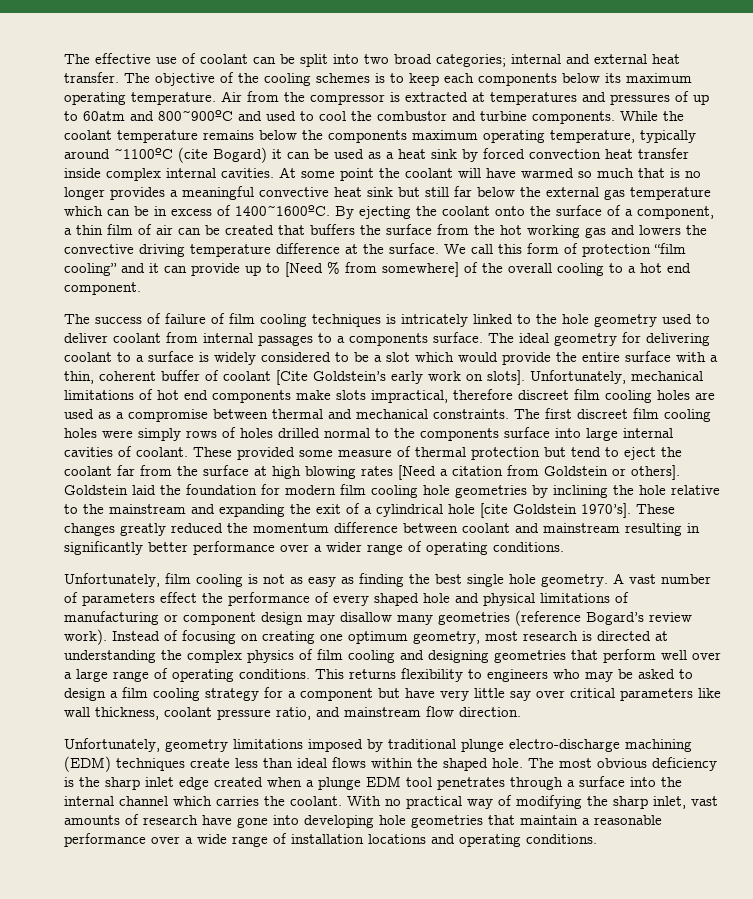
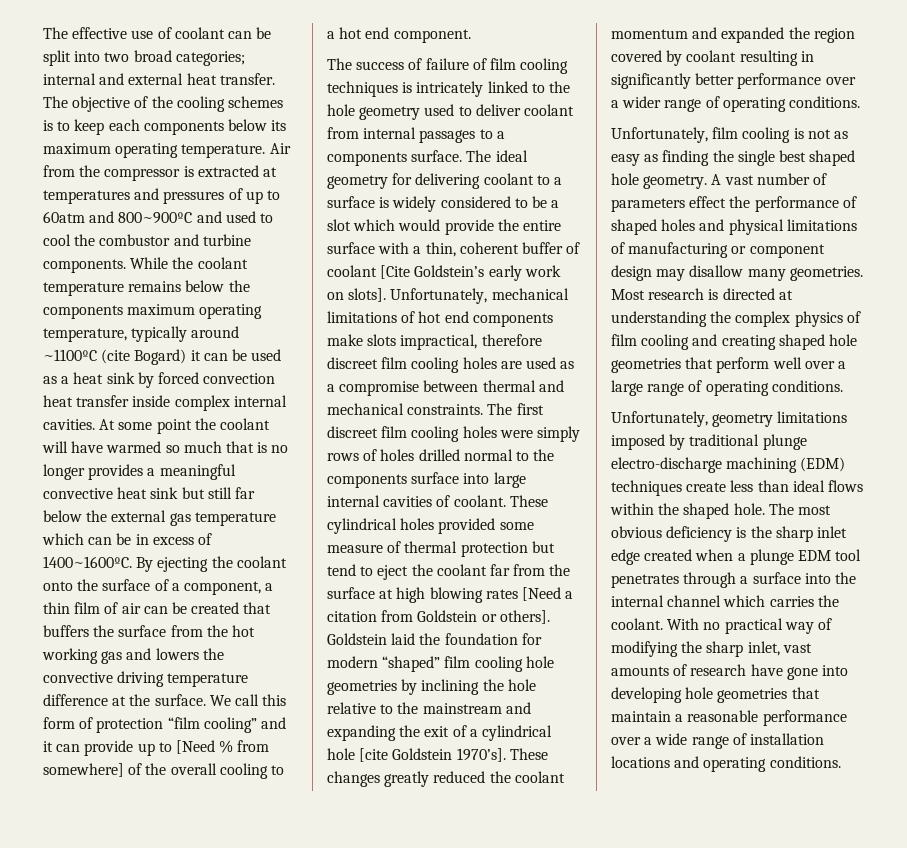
(232, 452) none -> [327,518,435,534] cylindrical holes
(336, 490) none -> [382,656,441,672] “shaped”
[253,522,620,533] momentum difference between coolant and mainstream -> [514,771,565,783] [611,27,855,43] [611,50,737,66] coolant momentum and expanded the region covered by coolant
[435,574,504,587] best single -> [737,150,856,166] single best shaped
[333,593,450,606] every shaped hole -> [611,219,696,235] shaped holes
[438,610,692,626] [64,629,518,645] geometries (reference Bogard’s review work). Instead of focusing on creating one optimum geometry, most -> [789,266,863,281] [611,289,645,300] geometries. Most
[428,650,489,663] designing -> [721,334,857,350] creating shaped hole
[315,668,693,682] [64,687,721,701] [64,706,521,720] This returns flexibility to engineers who may be asked to design a film cooling strategy for a component but have very little say over critical parameters like wall thickness, coolant pressure ratio, and mainstream flow direction. -> (843, 386) none

